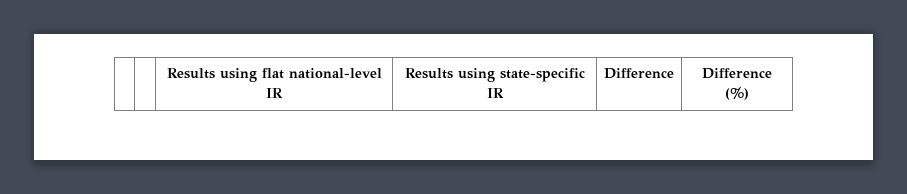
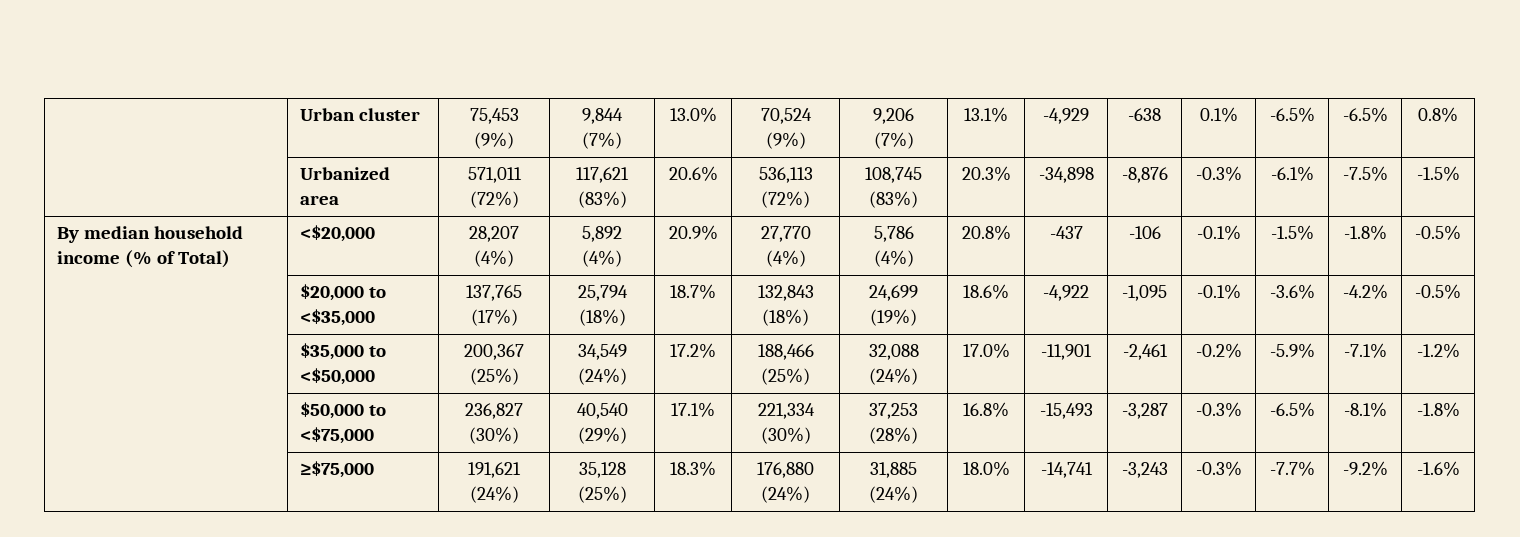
[166,68,382,82] [266,88,283,98] [404,68,585,82] [486,88,504,98] [604,68,674,79] [702,68,772,79] [725,87,749,100] | | Results using flat national-level IR | Results using state-specific IR | Difference | Difference (%) -> [300,108,421,121] [469,108,519,124] [474,132,514,149] [582,108,623,124] [582,132,622,149] [669,107,717,122] [760,108,812,124] [765,132,806,149] [873,108,914,124] [873,132,914,149] [964,107,1008,122] [1043,108,1089,124] [1128,108,1161,121] [1199,107,1238,122] [1269,107,1315,122] [1342,107,1388,122] [1418,107,1458,122] [300,167,391,180] [300,195,340,205] [467,167,522,183] [469,191,519,208] [576,167,629,183] [577,191,627,208] [668,166,718,181] [758,167,813,183] [761,191,810,208] [865,167,922,183] [869,191,918,208] [961,166,1011,181] [1038,167,1094,183] [1121,167,1168,183] [1195,166,1242,181] [1270,166,1314,181] [1342,166,1388,181] [1416,166,1460,181] [57,226,244,243] [57,250,231,268] [300,225,376,242] [469,226,519,242] [474,250,514,267] [582,226,622,242] [582,250,622,267] [668,225,718,240] [760,226,811,242] [765,250,806,267] [873,226,914,242] [873,250,914,267] [961,225,1011,240] [1049,226,1083,239] [1128,226,1161,239] [1196,225,1241,240] [1270,225,1314,240] [1343,225,1387,240] [1415,225,1461,240] [300,284,387,301] [300,309,376,326] [466,285,522,301] [470,309,518,326] [577,285,628,301] [578,309,626,326] [670,284,716,299] [757,285,814,301] [762,309,809,326] [869,285,918,301] [870,309,917,326] [963,284,1009,299] [1043,285,1089,301] [1122,285,1167,301] [1196,284,1241,299] [1269,284,1315,299] [1342,284,1388,299] [1415,284,1461,299] [300,343,387,360] [300,368,376,385] [464,344,524,360] [469,368,519,385] [577,344,627,360] [577,368,627,385] [670,343,716,358] [757,344,814,360] [761,368,810,385] [868,344,919,360] [869,368,918,385] [962,343,1010,358] [1041,344,1092,360] [1122,344,1168,360] [1195,343,1242,358] [1269,343,1315,358] [1343,343,1387,358] [1416,343,1460,358] [300,402,387,419] [300,427,375,444] [465,403,523,419] [469,427,519,444] [576,403,628,419] [577,427,627,444] [671,402,715,417] [757,403,815,419] [760,427,811,444] [869,403,918,419] [869,427,918,444] [963,402,1009,417] [1039,403,1093,419] [1121,403,1168,419] [1195,402,1242,417] [1269,402,1315,417] [1343,402,1387,417] [1416,402,1460,417] [300,461,375,478] [468,462,521,478] [469,486,519,503] [578,462,626,478] [577,486,627,503] [670,461,716,476] [757,462,814,478] [761,486,810,503] [870,462,917,478] [869,486,918,503] [962,461,1010,476] [1040,462,1093,478] [1121,462,1168,478] [1195,461,1242,476] [1269,461,1315,476] [1342,461,1388,476] [1416,461,1460,476] | Urban cluster | 75,453 (9%) | 9,844 (7%) | 13.0% | 70,524 (9%) | 9,206 (7%) | 13.1% | -4,929 | -638 | 0.1% | -6.5% | -6.5% | 0.8% // | Urbanized area | 571,011 (72%) | 117,621 (83%) | 20.6% | 536,113 (72%) | 108,745 (83%) | 20.3% | -34,898 | -8,876 | -0.3% | -6.1% | -7.5% | -1.5% // By median household income (% of Total) | <$20,000 | 28,207 (4%) | 5,892 (4%) | 20.9% | 27,770 (4%) | 5,786 (4%) | 20.8% | -437 | -106 | -0.1% | -1.5% | -1.8% | -0.5% // | $20,000 to <$35,000 | 137,765 (17%) | 25,794 (18%) | 18.7% | 132,843 (18%) | 24,699 (19%) | 18.6% | -4,922 | -1,095 | -0.1% | -3.6% | -4.2% | -0.5% // | $35,000 to <$50,000 | 200,367 (25%) | 34,549 (24%) | 17.2% | 188,466 (25%) | 32,088 (24%) | 17.0% | -11,901 | -2,461 | -0.2% | -5.9% | -7.1% | -1.2% // | $50,000 to <$75,000 | 236,827 (30%) | 40,540 (29%) | 17.1% | 221,334 (30%) | 37,253 (28%) | 16.8% | -15,493 | -3,287 | -0.3% | -6.5% | -8.1% | -1.8% // | ≥$75,000 | 191,621 (24%) | 35,128 (25%) | 18.3% | 176,880 (24%) | 31,885 (24%) | 18.0% | -14,741 | -3,243 | -0.3% | -7.7% | -9.2% | -1.6%

